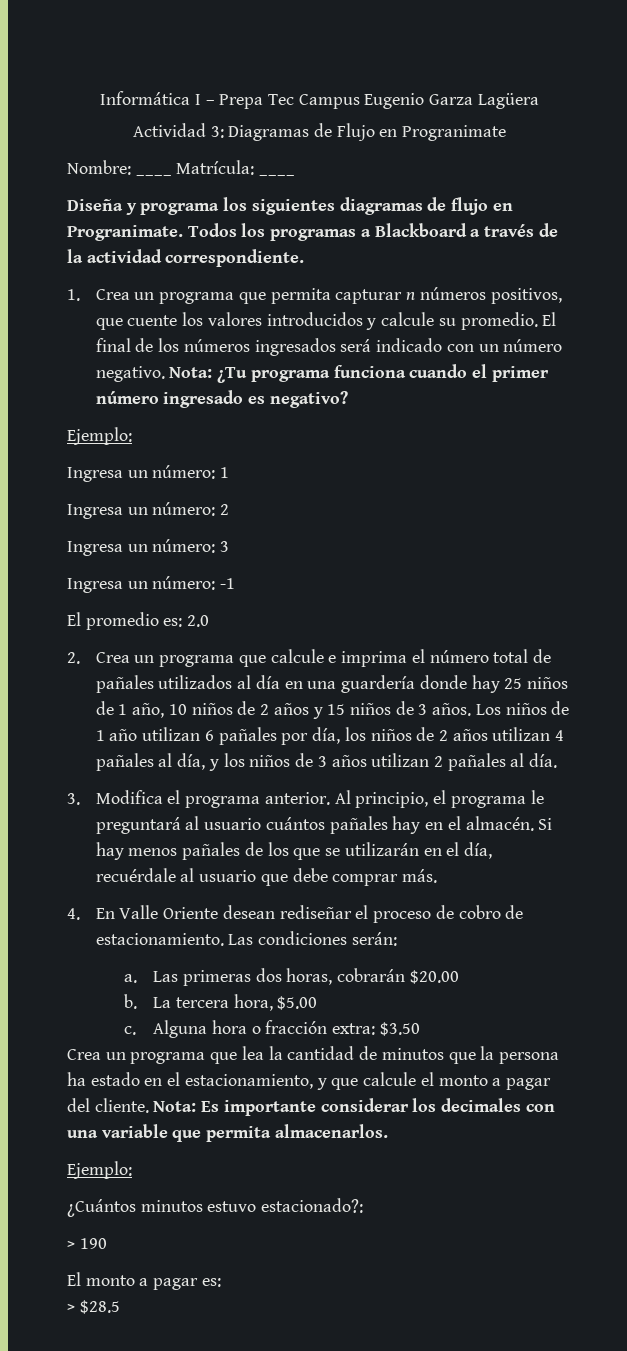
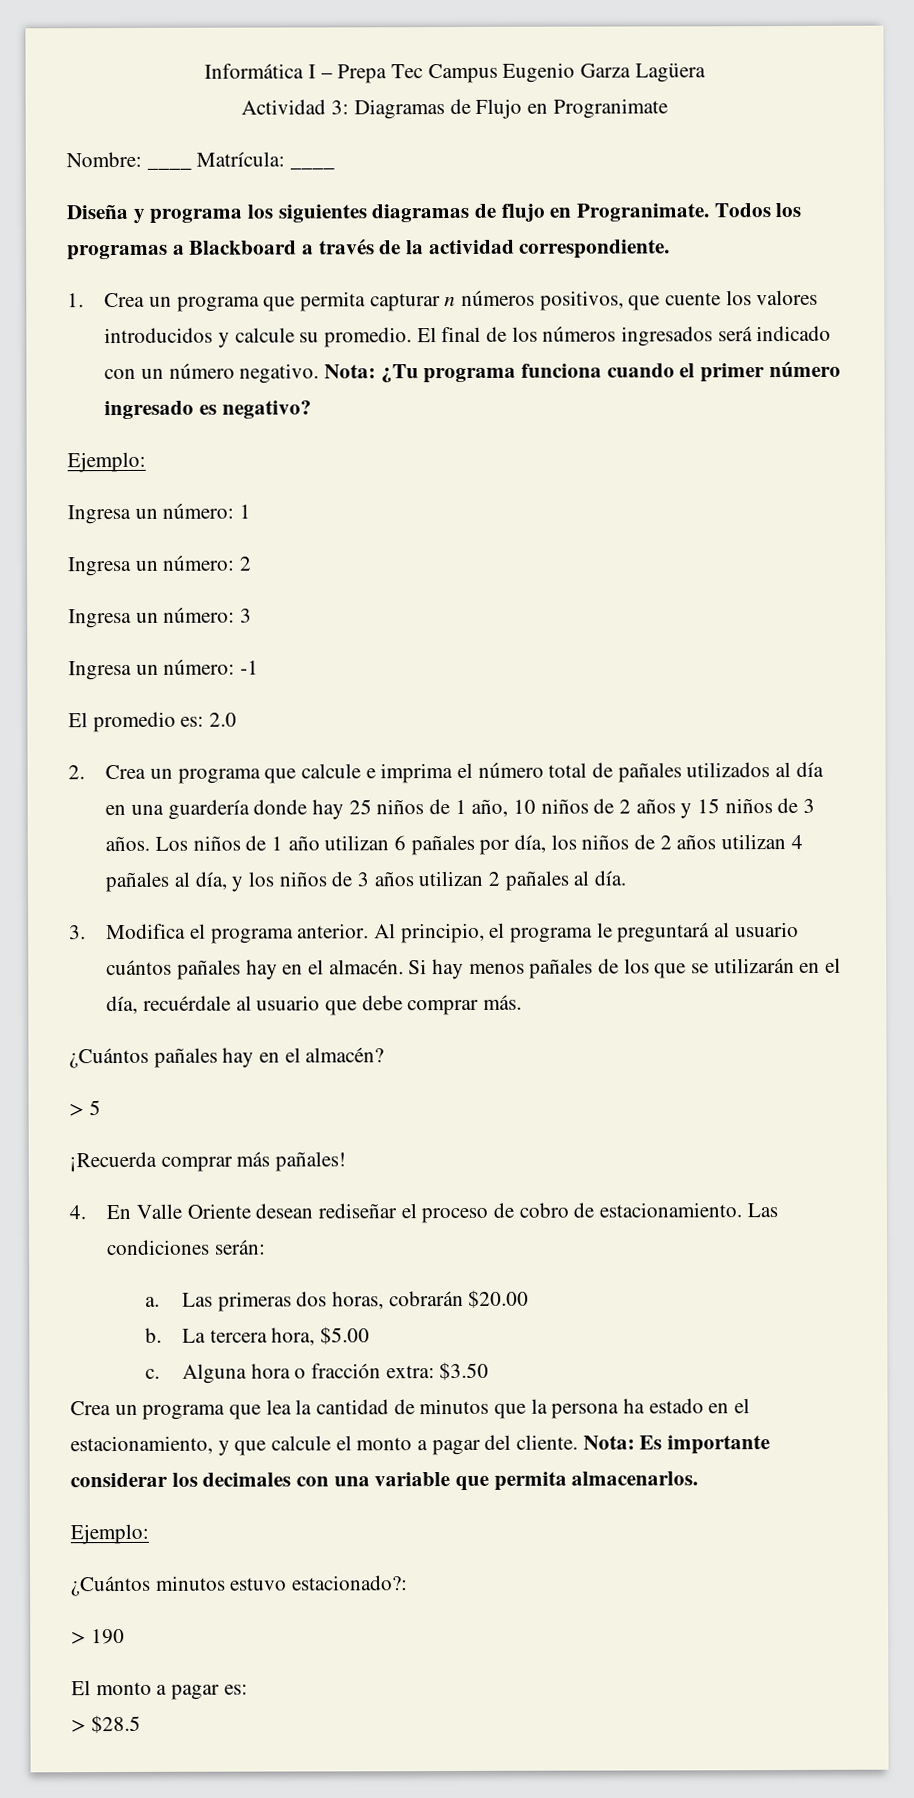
(438, 876) none -> [69,1047,385,1069] [69,1100,101,1117] [69,1151,347,1173] // ¿Cuántos pañales hay en el almacén? // > 5 // ¡Recuerda comprar más pañales!

